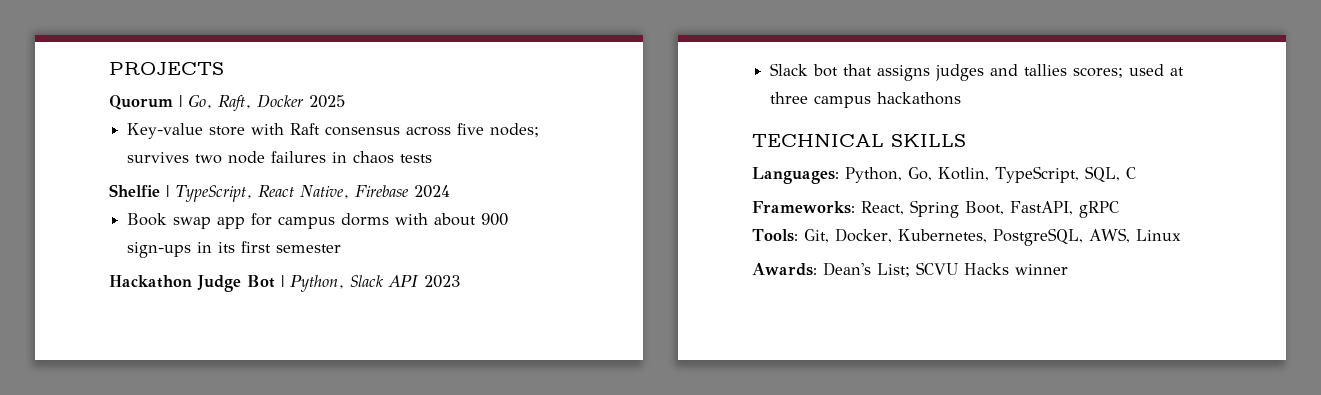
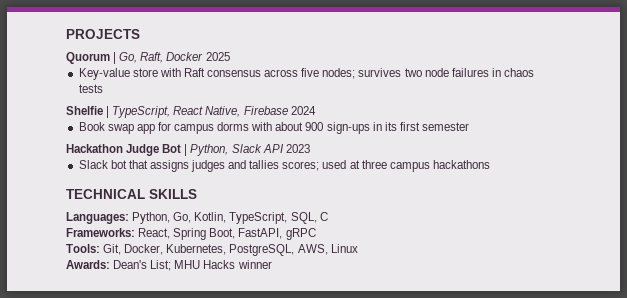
[915,262,958,275] SCVU -> [174,260,201,269] MHU

